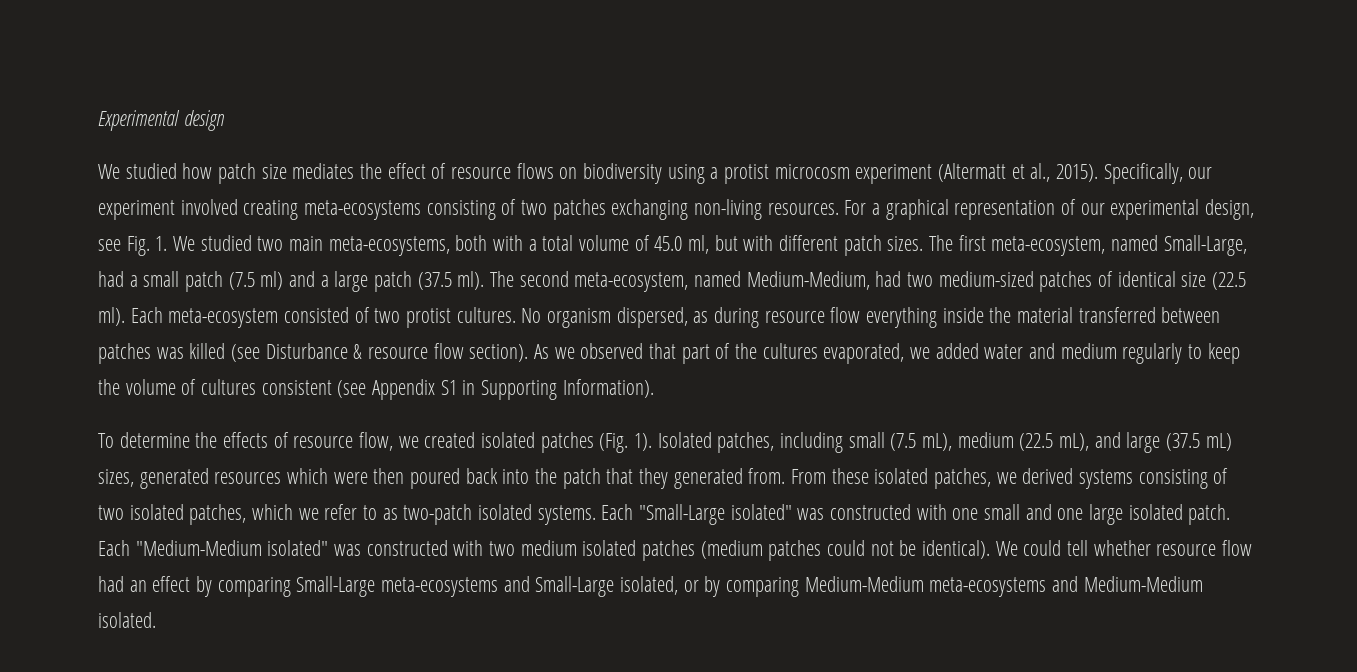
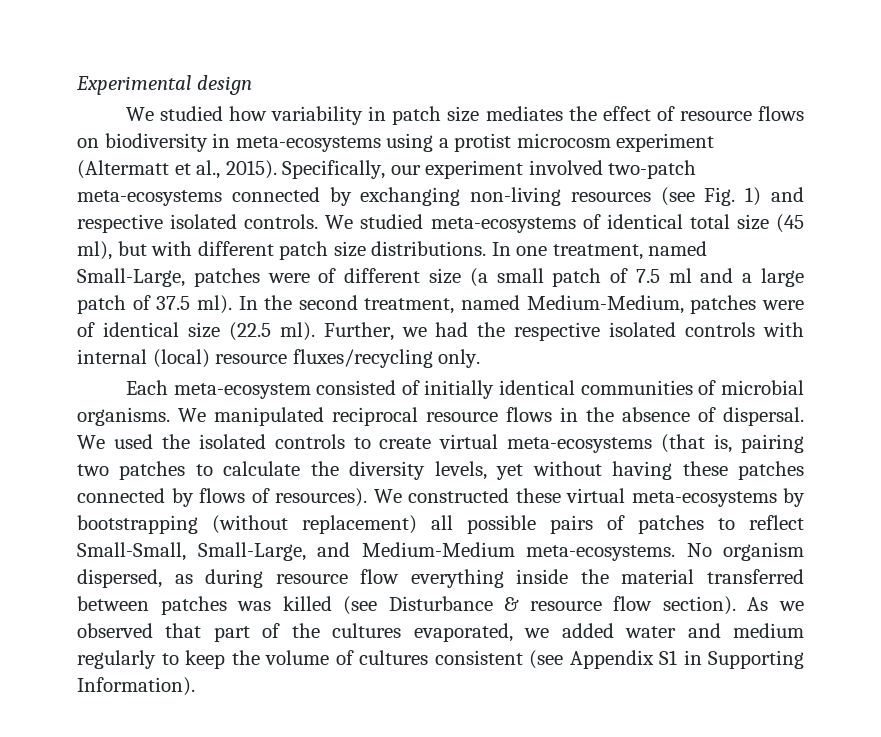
(213, 171) none -> [271,106,387,125] variability in
(663, 173) none -> [212,133,381,152] in meta-ecosystems
[243,199,1255,220] [98,235,1247,256] [98,271,1093,292] creating meta-ecosystems consisting of two patches exchanging non-living resources. For a graphical representation of our experimental design, see Fig. 1. We studied two main meta-ecosystems, both with a total volume of 45.0 ml, but with different patch sizes. The first meta-ecosystem, named Small-Large, had a small patch (7.5 ml) and a large patch (37.5 ml). The second meta-ecosystem, named Medium-Medium, had two medium-sized patches -> [608,160,697,179] [77,187,805,206] [77,214,805,233] [77,241,708,260] [77,268,805,287] [77,295,804,314] two-patch meta-ecosystems connected by exchanging non-living resources (see Fig. 1) and respective isolated controls. We studied meta-ecosystems of identical total size (45 ml), but with different patch size distributions. In one treatment, named Small-Large, patches were of different size (a small patch of 7.5 ml and a large patch of 37.5 ml). In the second treatment, named Medium-Medium, patches were
[130,307,516,328] Each meta-ecosystem consisted of two protist cultures. -> [323,322,804,341] [77,349,481,368] [125,380,805,399] [77,407,804,426] [77,434,804,453] [77,461,805,480] [77,488,805,507] [77,515,804,534] [77,542,675,561] Further, we had the respective isolated controls with internal (local) resource fluxes/recycling only. // Each meta-ecosystem consisted of initially identical communities of microbial organisms. We manipulated reciprocal resource flows in the absence of dispersal. We used the isolated controls to create virtual meta-ecosystems (that is, pairing two patches to calculate the diversity levels, yet without having these patches connected by flows of resources). We constructed these virtual meta-ecosystems by bootstrapping (without replacement) all possible pairs of patches to reflect Small-Small, Small-Large, and Medium-Medium meta-ecosystems.
[98,432,1232,453] [98,468,1229,489] [98,504,1231,525] [98,540,1253,561] [98,576,1203,597] [98,612,156,628] // To determine the effects of resource flow, we created isolated patches (Fig. 1). Isolated patches, including small (7.5 mL), medium (22.5 mL), and large (37.5 mL) sizes, generated resources which were then poured back into the patch that they generated from. From these isolated patches, we derived systems consisting of two isolated patches, which we refer to as two-patch isolated systems. Each "Small-Large isolated" was constructed with one small and one large isolated patch. Each "Medium-Medium isolated" was constructed with two medium isolated patches (medium patches could not be identical). We could tell whether resource flow had an effect by comparing Small-Large meta-ecosystems and Small-Large isolated, or by comparing Medium-Medium meta-ecosystems and Medium-Medium isolated. -> (195, 686) none

